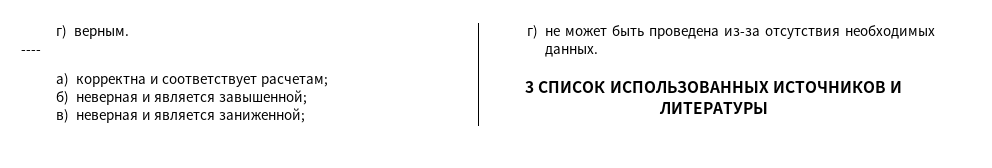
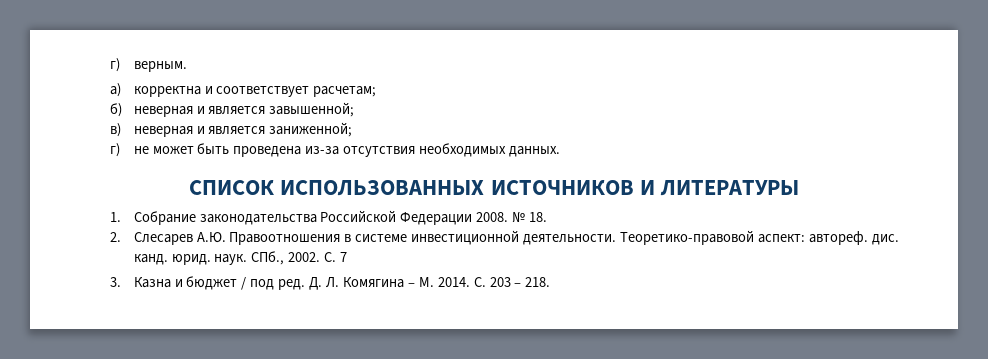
[21,50,41,54] // ---- -> (187, 66) none
[525,81,535,93] 3 -> (561, 151) none
(768, 108) none -> [110,210,548,225] [110,230,899,245] [133,251,348,265] [110,276,551,290] // 1. Собрание законодательства Российской Федерации 2008. № 18. // 2. Слесарев А.Ю. Правоотношения в системе инвестиционной деятельности. Теоретико-правовой аспект: автореф. дис. канд. юрид. наук. СПб., 2002. С. 7 // 3. Казна и бюджет / под ред. Д. Л. Комягина – М. 2014. С. 203 – 218.

